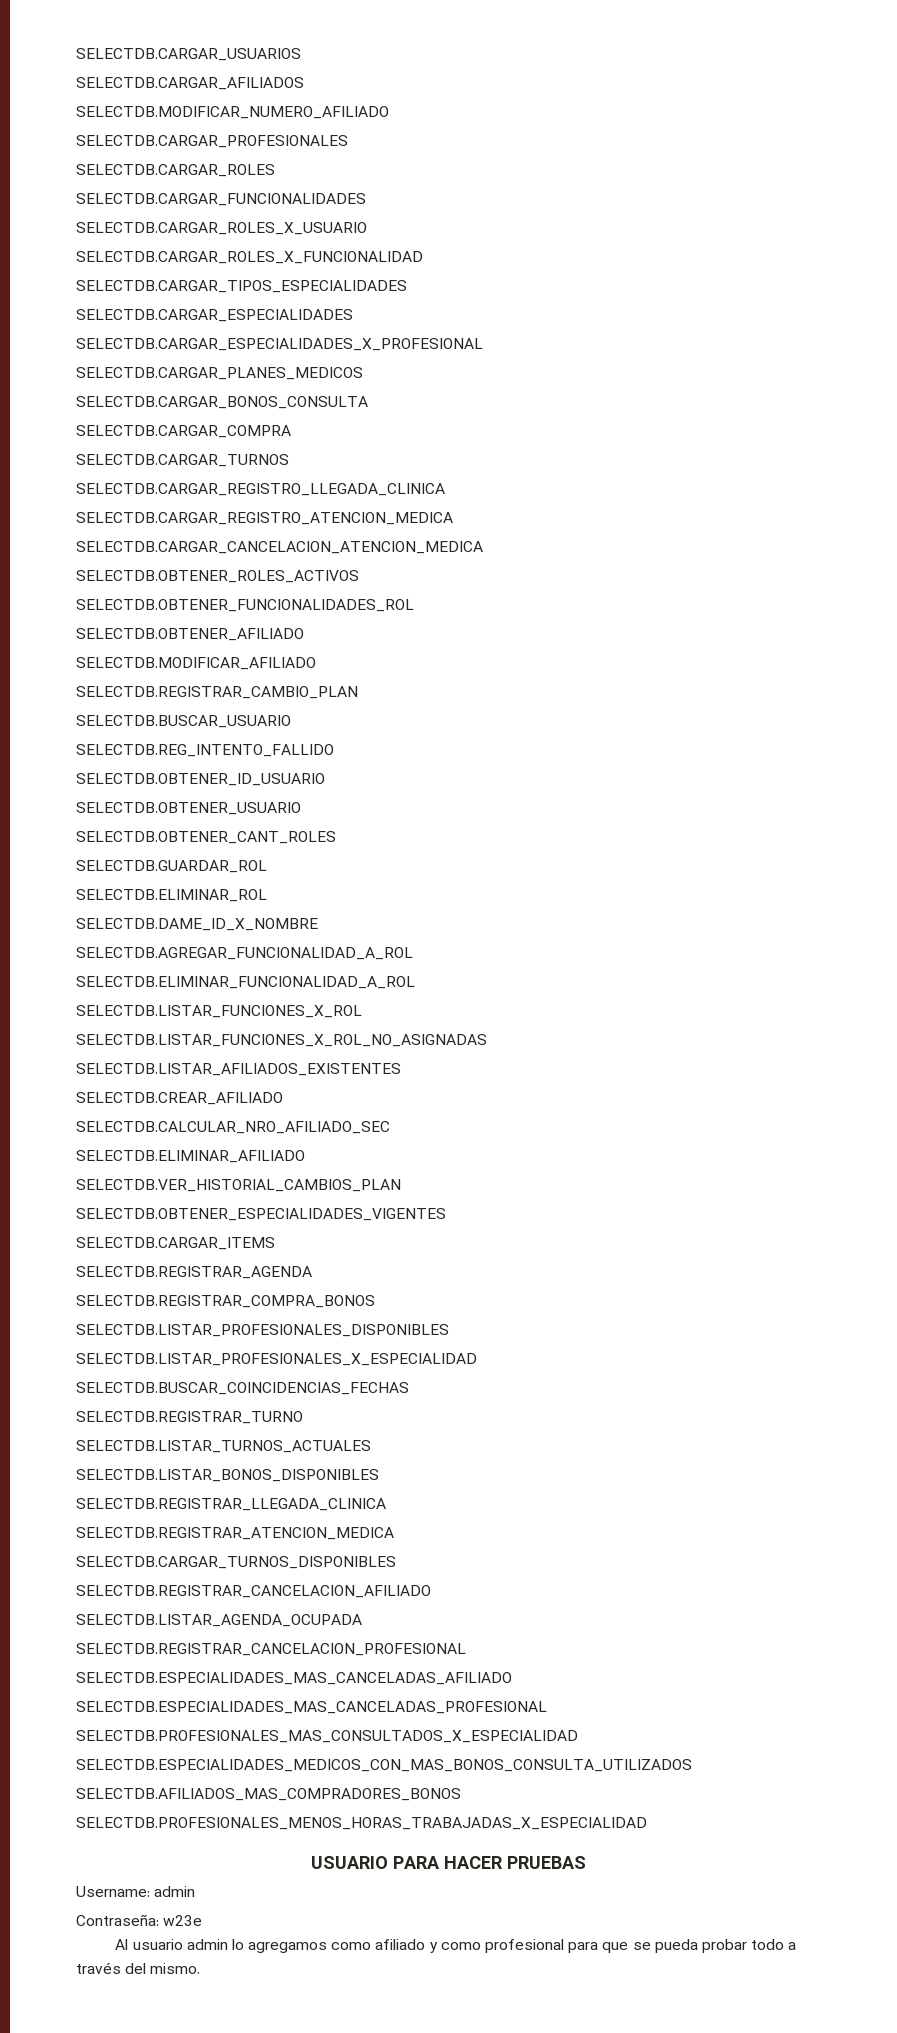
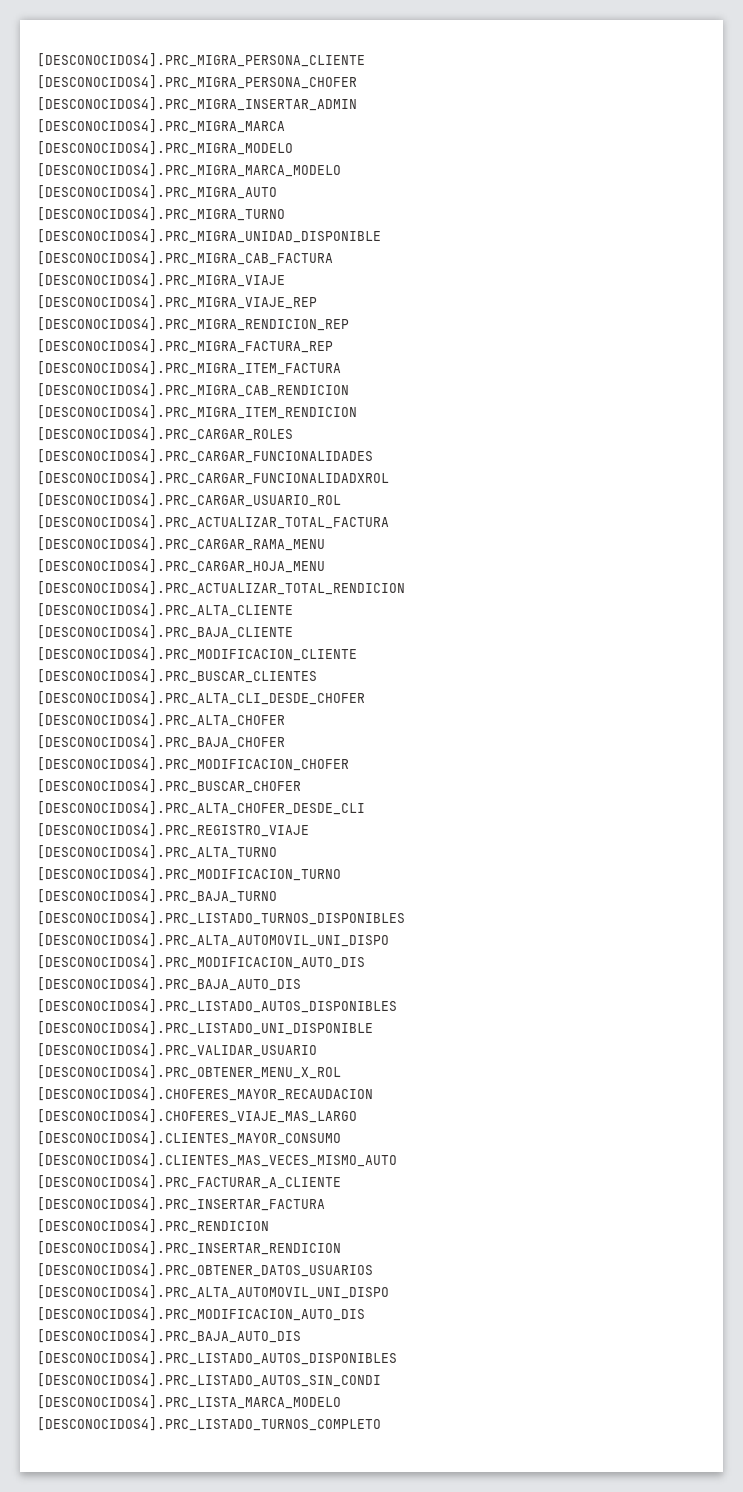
[76,48,301,61] [76,77,304,90] [76,106,389,119] [76,135,348,148] [76,164,275,177] [76,193,366,206] [76,222,367,235] [76,251,423,264] [76,280,407,293] [76,309,353,322] [76,338,483,351] [76,367,363,380] [76,396,368,409] [76,425,291,438] [76,454,289,467] [76,483,445,496] [76,512,453,525] [76,541,483,554] [76,570,359,583] [76,599,414,612] [76,628,304,641] [76,657,316,670] [76,686,358,699] [76,715,291,728] [76,744,334,757] [76,773,325,786] [76,802,301,815] [76,831,336,844] [76,860,267,873] [76,889,267,902] [76,918,318,931] [76,947,413,960] [76,976,415,989] [76,1005,362,1018] [76,1034,487,1047] [76,1063,401,1076] [76,1092,283,1105] [76,1121,390,1134] [76,1150,305,1163] [76,1179,401,1192] [76,1208,446,1221] [76,1237,275,1250] [76,1266,312,1279] [76,1295,375,1308] [76,1324,449,1337] [76,1353,477,1366] [76,1382,409,1395] [76,1411,303,1424] [76,1440,371,1453] [76,1469,379,1482] [76,1498,386,1511] [76,1527,394,1540] [76,1556,396,1569] [76,1585,431,1598] [76,1614,362,1627] [76,1643,466,1656] [76,1672,512,1685] [76,1701,547,1714] [76,1730,578,1743] [76,1759,692,1772] [76,1788,461,1801] [76,1817,647,1830] [311,1856,586,1869] [76,1886,196,1897] [76,1914,203,1926] [115,1939,797,1953] [76,1962,201,1974] SELECTDB.CARGAR_USUARIOS // SELECTDB.CARGAR_AFILIADOS // SELECTDB.MODIFICAR_NUMERO_AFILIADO // SELECTDB.CARGAR_PROFESIONALES // SELECTDB.CARGAR_ROLES // SELECTDB.CARGAR_FUNCIONALIDADES // SELECTDB.CARGAR_ROLES_X_USUARIO // SELECTDB.CARGAR_ROLES_X_FUNCIONALIDAD // SELECTDB.CARGAR_TIPOS_ESPECIALIDADES // SELECTDB.CARGAR_ESPECIALIDADES // SELECTDB.CARGAR_ESPECIALIDADES_X_PROFESIONAL // SELECTDB.CARGAR_PLANES_MEDICOS // SELECTDB.CARGAR_BONOS_CONSULTA // SELECTDB.CARGAR_COMPRA // SELECTDB.CARGAR_TURNOS // SELECTDB.CARGAR_REGISTRO_LLEGADA_CLINICA // SELECTDB.CARGAR_REGISTRO_ATENCION_MEDICA // SELECTDB.CARGAR_CANCELACION_ATENCION_MEDICA // SELECTDB.OBTENER_ROLES_ACTIVOS // SELECTDB.OBTENER_FUNCIONALIDADES_ROL // SELECTDB.OBTENER_AFILIADO // SELECTDB.MODIFICAR_AFILIADO // SELECTDB.REGISTRAR_CAMBIO_PLAN // SELECTDB.BUSCAR_USUARIO // SELECTDB.REG_INTENTO_FALLIDO // SELECTDB.OBTENER_ID_USUARIO // SELECTDB.OBTENER_USUARIO // SELECTDB.OBTENER_CANT_ROLES // SELECTDB.GUARDAR_ROL // SELECTDB.ELIMINAR_ROL // SELECTDB.DAME_ID_X_NOMBRE // SELECTDB.AGREGAR_FUNCIONALIDAD_A_ROL // SELECTDB.ELIMINAR_FUNCIONALIDAD_A_ROL // SELECTDB.LISTAR_FUNCIONES_X_ROL // SELECTDB.LISTAR_FUNCIONES_X_ROL_NO_ASIGNADAS // SELECTDB.LISTAR_AFILIADOS_EXISTENTES // SELECTDB.CREAR_AFILIADO // SELECTDB.CALCULAR_NRO_AFILIADO_SEC // SELECTDB.ELIMINAR_AFILIADO // SELECTDB.VER_HISTORIAL_CAMBIOS_PLAN // SELECTDB.OBTENER_ESPECIALIDADES_VIGENTES // SELECTDB.CARGAR_ITEMS // SELECTDB.REGISTRAR_AGENDA // SELECTDB.REGISTRAR_COMPRA_BONOS // SELECTDB.LISTAR_PROFESIONALES_DISPONIBLES // SELECTDB.LISTAR_PROFESIONALES_X_ESPECIALIDAD // SELECTDB.BUSCAR_COINCIDENCIAS_FECHAS // SELECTDB.REGISTRAR_TURNO // SELECTDB.LISTAR_TURNOS_ACTUALES // SELECTDB.LISTAR_BONOS_DISPONIBLES // SELECTDB.REGISTRAR_LLEGADA_CLINICA // SELECTDB.REGISTRAR_ATENCION_MEDICA // SELECTDB.CARGAR_TURNOS_DISPONIBLES // SELECTDB.REGISTRAR_CANCELACION_AFILIADO // SELECTDB.LISTAR_AGENDA_OCUPADA // SELECTDB.REGISTRAR_CANCELACION_PROFESIONAL // SELECTDB.ESPECIALIDADES_MAS_CANCELADAS_AFILIADO // SELECTDB.ESPECIALIDADES_MAS_CANCELADAS_PROFESIONAL // SELECTDB.PROFESIONALES_MAS_CONSULTADOS_X_ESPECIALIDAD // SELECTDB.ESPECIALIDADES_MEDICOS_CON_MAS_BONOS_CONSULTA_UTILIZADOS // SELECTDB.AFILIADOS_MAS_COMPRADORES_BONOS // SELECTDB.PROFESIONALES_MENOS_HORAS_TRABAJADAS_X_ESPECIALIDAD // USUARIO PARA HACER PRUEBAS // Username: admin // Contraseña: w23e // Al usuario admin lo agregamos como afiliado y como profesional para que se pueda probar todo a través del mismo. -> [37,53,365,67] [37,75,357,89] [37,97,357,111] [37,119,285,133] [37,141,293,155] [37,163,341,177] [37,185,277,199] [37,207,285,221] [37,229,381,243] [37,251,333,265] [37,273,285,287] [37,295,317,309] [37,317,349,331] [37,339,333,353] [37,361,341,375] [37,383,349,397] [37,405,357,419] [37,427,293,441] [37,449,373,463] [37,471,389,485] [37,493,341,507] [37,515,389,529] [37,537,325,551] [37,559,325,573] [37,581,405,595] [37,603,293,617] [37,625,293,639] [37,647,357,661] [37,669,317,683] [37,691,365,705] [37,713,285,727] [37,735,285,749] [37,757,349,771] [37,779,301,793] [37,801,365,815] [37,823,309,837] [37,845,277,859] [37,867,341,881] [37,889,277,903] [37,911,405,925] [37,933,389,947] [37,955,365,969] [37,977,301,991] [37,999,397,1013] [37,1021,373,1035] [37,1043,317,1057] [37,1065,341,1079] [37,1087,373,1101] [37,1109,357,1123] [37,1131,341,1145] [37,1153,397,1167] [37,1175,341,1189] [37,1197,325,1211] [37,1219,269,1233] [37,1241,341,1255] [37,1263,373,1277] [37,1285,389,1299] [37,1307,365,1321] [37,1329,301,1343] [37,1351,397,1365] [37,1373,381,1387] [37,1395,341,1409] [37,1417,381,1431] [DESCONOCIDOS4].PRC_MIGRA_PERSONA_CLIENTE // [DESCONOCIDOS4].PRC_MIGRA_PERSONA_CHOFER // [DESCONOCIDOS4].PRC_MIGRA_INSERTAR_ADMIN // [DESCONOCIDOS4].PRC_MIGRA_MARCA // [DESCONOCIDOS4].PRC_MIGRA_MODELO // [DESCONOCIDOS4].PRC_MIGRA_MARCA_MODELO // [DESCONOCIDOS4].PRC_MIGRA_AUTO // [DESCONOCIDOS4].PRC_MIGRA_TURNO // [DESCONOCIDOS4].PRC_MIGRA_UNIDAD_DISPONIBLE // [DESCONOCIDOS4].PRC_MIGRA_CAB_FACTURA // [DESCONOCIDOS4].PRC_MIGRA_VIAJE // [DESCONOCIDOS4].PRC_MIGRA_VIAJE_REP // [DESCONOCIDOS4].PRC_MIGRA_RENDICION_REP // [DESCONOCIDOS4].PRC_MIGRA_FACTURA_REP // [DESCONOCIDOS4].PRC_MIGRA_ITEM_FACTURA // [DESCONOCIDOS4].PRC_MIGRA_CAB_RENDICION // [DESCONOCIDOS4].PRC_MIGRA_ITEM_RENDICION // [DESCONOCIDOS4].PRC_CARGAR_ROLES // [DESCONOCIDOS4].PRC_CARGAR_FUNCIONALIDADES // [DESCONOCIDOS4].PRC_CARGAR_FUNCIONALIDADXROL // [DESCONOCIDOS4].PRC_CARGAR_USUARIO_ROL // [DESCONOCIDOS4].PRC_ACTUALIZAR_TOTAL_FACTURA // [DESCONOCIDOS4].PRC_CARGAR_RAMA_MENU // [DESCONOCIDOS4].PRC_CARGAR_HOJA_MENU // [DESCONOCIDOS4].PRC_ACTUALIZAR_TOTAL_RENDICION // [DESCONOCIDOS4].PRC_ALTA_CLIENTE // [DESCONOCIDOS4].PRC_BAJA_CLIENTE // [DESCONOCIDOS4].PRC_MODIFICACION_CLIENTE // [DESCONOCIDOS4].PRC_BUSCAR_CLIENTES // [DESCONOCIDOS4].PRC_ALTA_CLI_DESDE_CHOFER // [DESCONOCIDOS4].PRC_ALTA_CHOFER // [DESCONOCIDOS4].PRC_BAJA_CHOFER // [DESCONOCIDOS4].PRC_MODIFICACION_CHOFER // [DESCONOCIDOS4].PRC_BUSCAR_CHOFER // [DESCONOCIDOS4].PRC_ALTA_CHOFER_DESDE_CLI // [DESCONOCIDOS4].PRC_REGISTRO_VIAJE // [DESCONOCIDOS4].PRC_ALTA_TURNO // [DESCONOCIDOS4].PRC_MODIFICACION_TURNO // [DESCONOCIDOS4].PRC_BAJA_TURNO // [DESCONOCIDOS4].PRC_LISTADO_TURNOS_DISPONIBLES // [DESCONOCIDOS4].PRC_ALTA_AUTOMOVIL_UNI_DISPO // [DESCONOCIDOS4].PRC_MODIFICACION_AUTO_DIS // [DESCONOCIDOS4].PRC_BAJA_AUTO_DIS // [DESCONOCIDOS4].PRC_LISTADO_AUTOS_DISPONIBLES // [DESCONOCIDOS4].PRC_LISTADO_UNI_DISPONIBLE // [DESCONOCIDOS4].PRC_VALIDAR_USUARIO // [DESCONOCIDOS4].PRC_OBTENER_MENU_X_ROL // [DESCONOCIDOS4].CHOFERES_MAYOR_RECAUDACION // [DESCONOCIDOS4].CHOFERES_VIAJE_MAS_LARGO // [DESCONOCIDOS4].CLIENTES_MAYOR_CONSUMO // [DESCONOCIDOS4].CLIENTES_MAS_VECES_MISMO_AUTO // [DESCONOCIDOS4].PRC_FACTURAR_A_CLIENTE // [DESCONOCIDOS4].PRC_INSERTAR_FACTURA // [DESCONOCIDOS4].PRC_RENDICION // [DESCONOCIDOS4].PRC_INSERTAR_RENDICION // [DESCONOCIDOS4].PRC_OBTENER_DATOS_USUARIOS // [DESCONOCIDOS4].PRC_ALTA_AUTOMOVIL_UNI_DISPO // [DESCONOCIDOS4].PRC_MODIFICACION_AUTO_DIS // [DESCONOCIDOS4].PRC_BAJA_AUTO_DIS // [DESCONOCIDOS4].PRC_LISTADO_AUTOS_DISPONIBLES // [DESCONOCIDOS4].PRC_LISTADO_AUTOS_SIN_CONDI // [DESCONOCIDOS4].PRC_LISTA_MARCA_MODELO // [DESCONOCIDOS4].PRC_LISTADO_TURNOS_COMPLETO

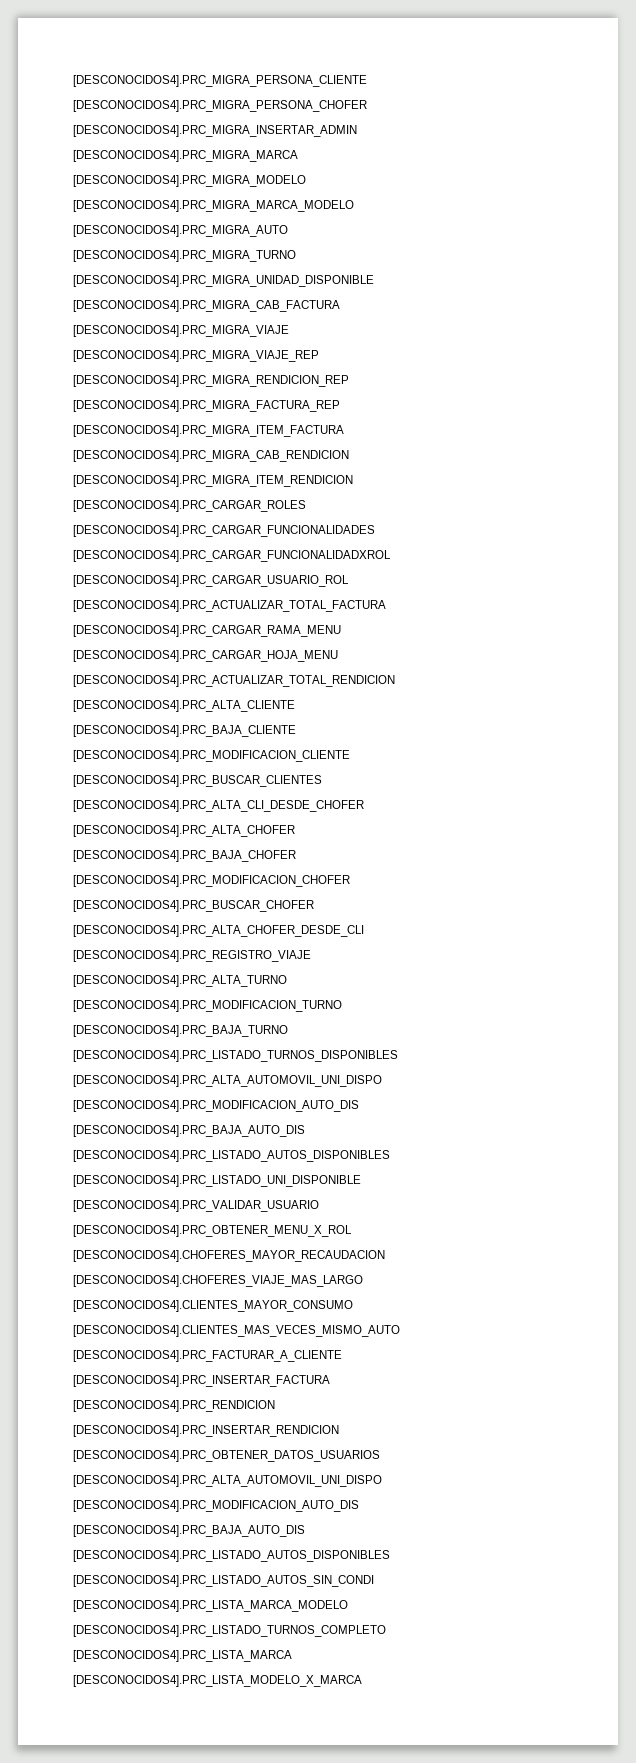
(381, 1424) none -> [73,1650,292,1662] [73,1675,362,1687] // [DESCONOCIDOS4].PRC_LISTA_MARCA // [DESCONOCIDOS4].PRC_LISTA_MODELO_X_MARCA

